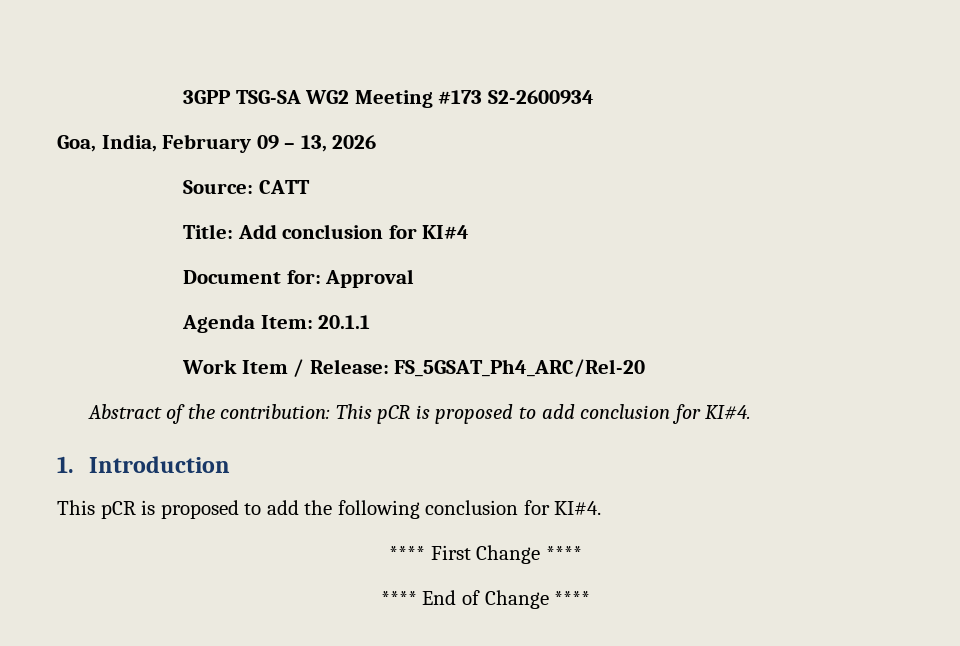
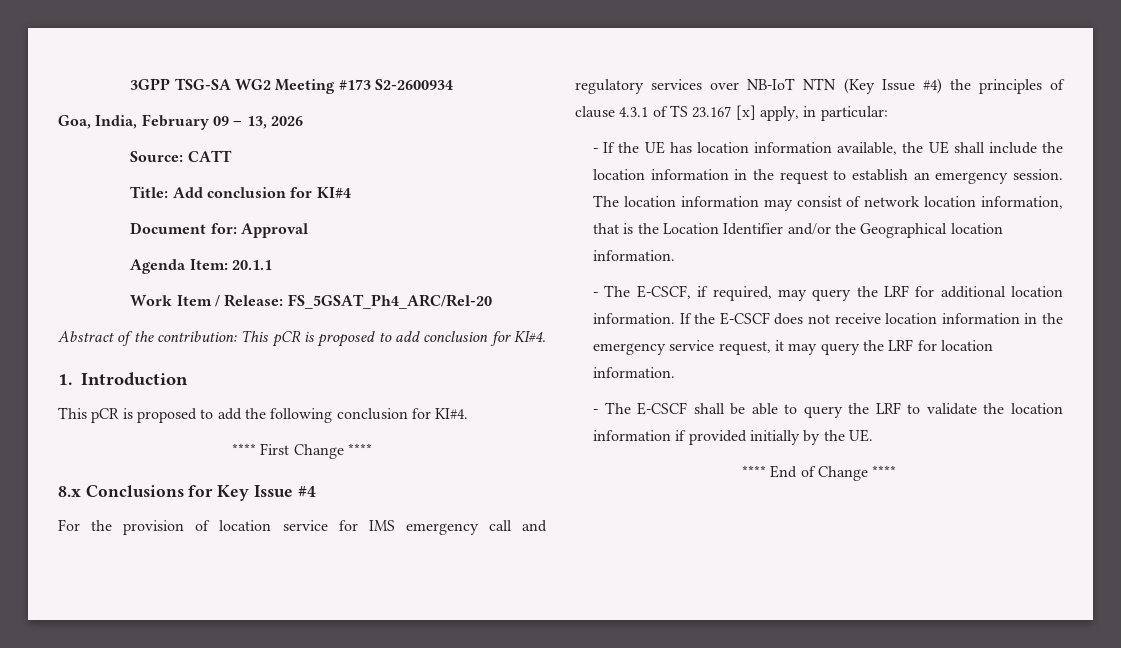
(582, 553) none -> [58,485,316,501] [58,519,548,535] [575,78,1065,94] [575,105,888,121] [593,141,1063,155] [593,169,1063,184] [593,195,1063,211] [593,223,1003,238] [593,250,676,261] [593,285,1063,301] [593,312,1063,325] [593,339,993,355] [593,367,676,378] [593,402,1063,418] [593,429,874,445] // 8.x Conclusions for Key Issue #4 // For the provision of location service for IMS emergency call and regulatory services over NB-IoT NTN (Key Issue #4) the principles of clause 4.3.1 of TS 23.167 [x] apply, in particular: // - If the UE has location information available, the UE shall include the location information in the request to establish an emergency session. The location information may consist of network location information, that is the Location Identifier and/or the Geographical location information. // - The E-CSCF, if required, may query the LRF for additional location information. If the E-CSCF does not receive location information in the emergency service request, it may query the LRF for location information. // - The E-CSCF shall be able to query the LRF to validate the location information if provided initially by the UE.

